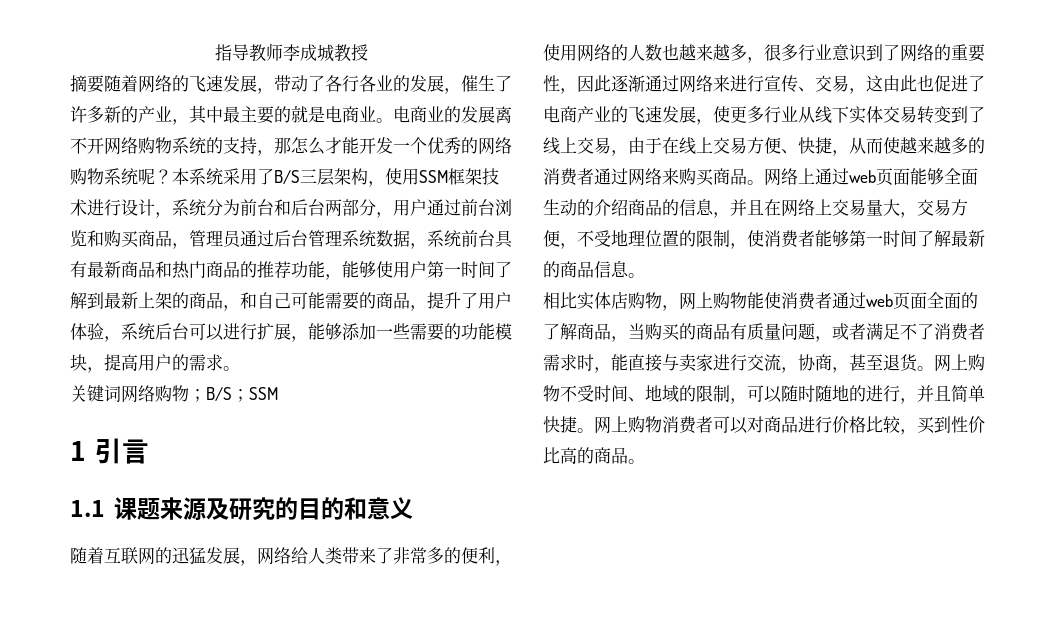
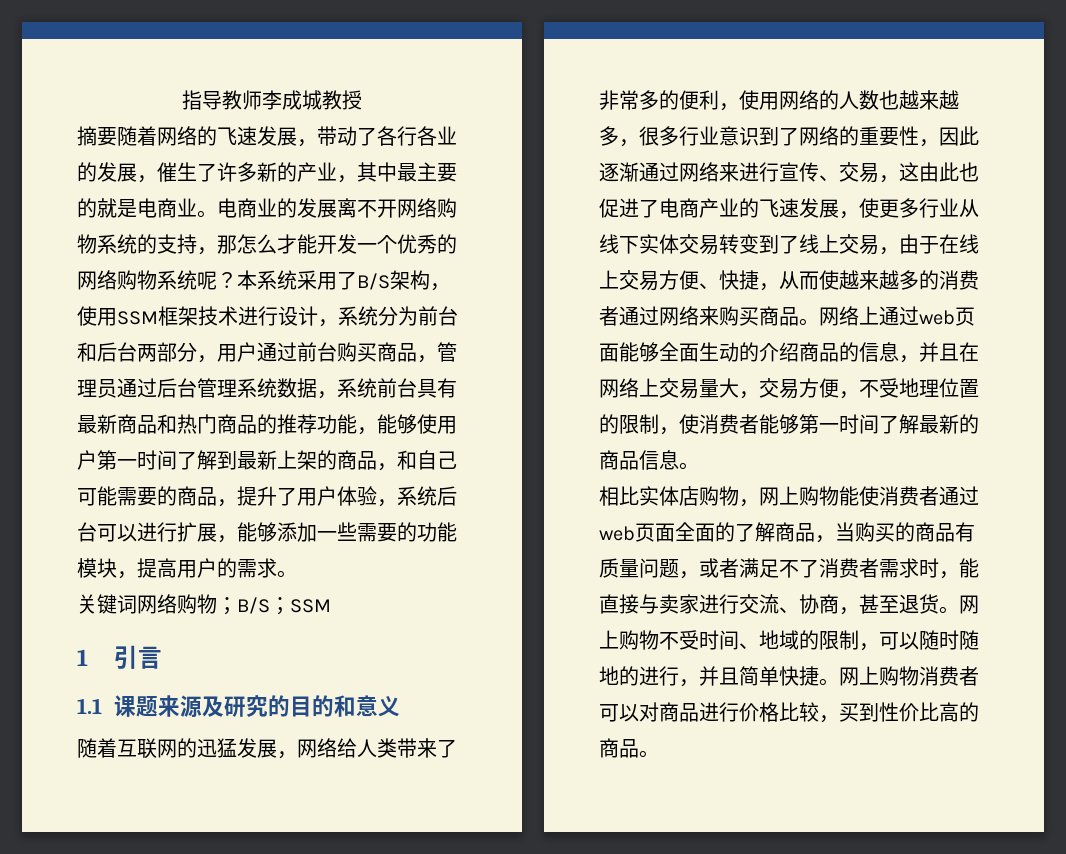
[300,168,334,186] 三层 -> (390, 281) none
[495,199,512,216] [70,230,104,247] 浏览和 -> (337, 352) none
[781,367,798,373] ， -> [779,607,799,613] 、

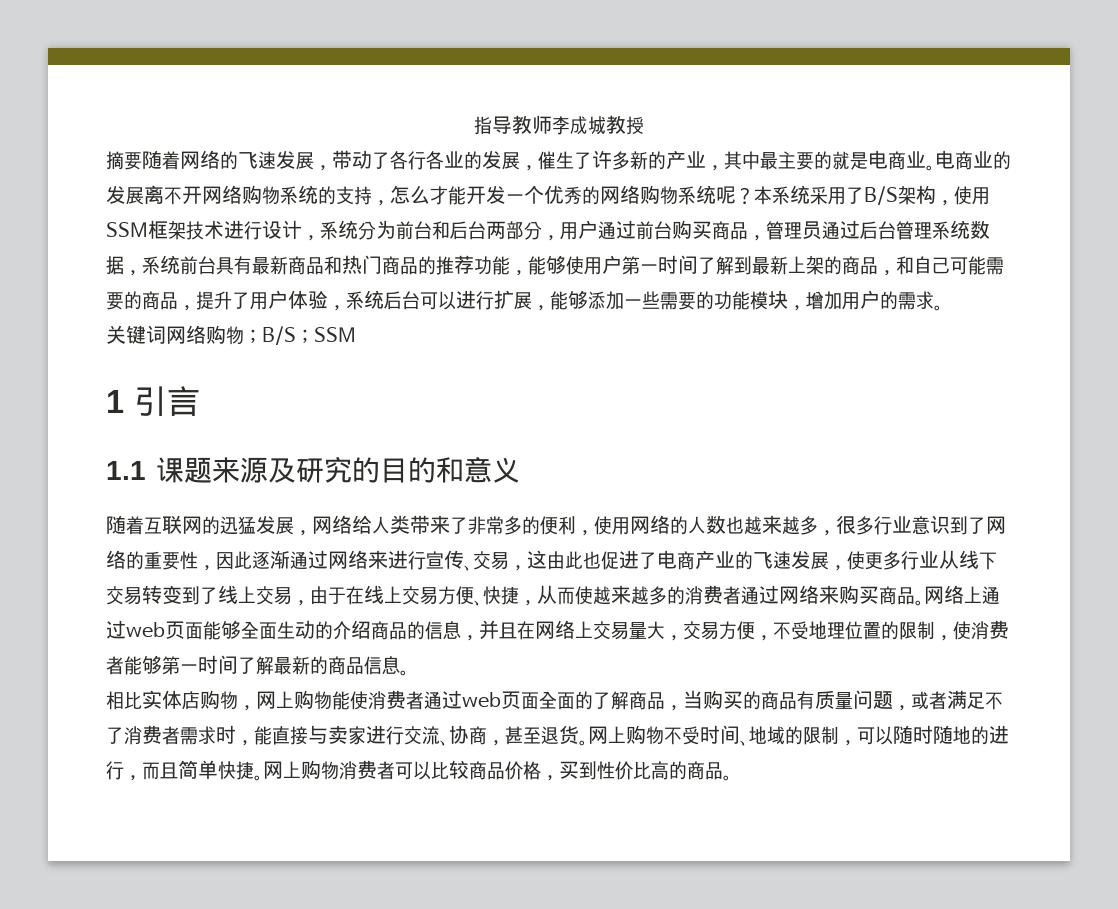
[217,235,237,254] 那 -> (390, 203) none
[137,558,177,578] 提高 -> [806,291,842,310] 增加
[639,234,679,254] 实体 -> (997, 561) none
[699,666,719,686] 并 -> [142,762,160,780] 而
[639,702,819,722] 对商品进行价格比较 -> [431,760,541,780] 比较商品价格

